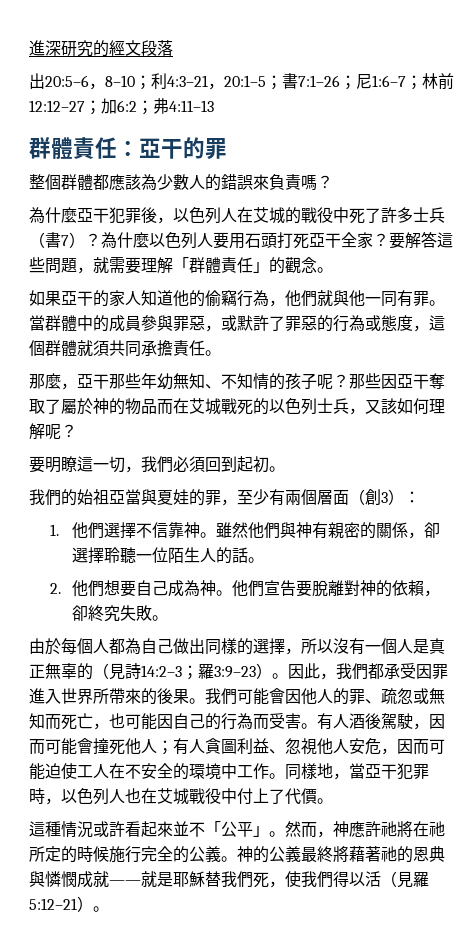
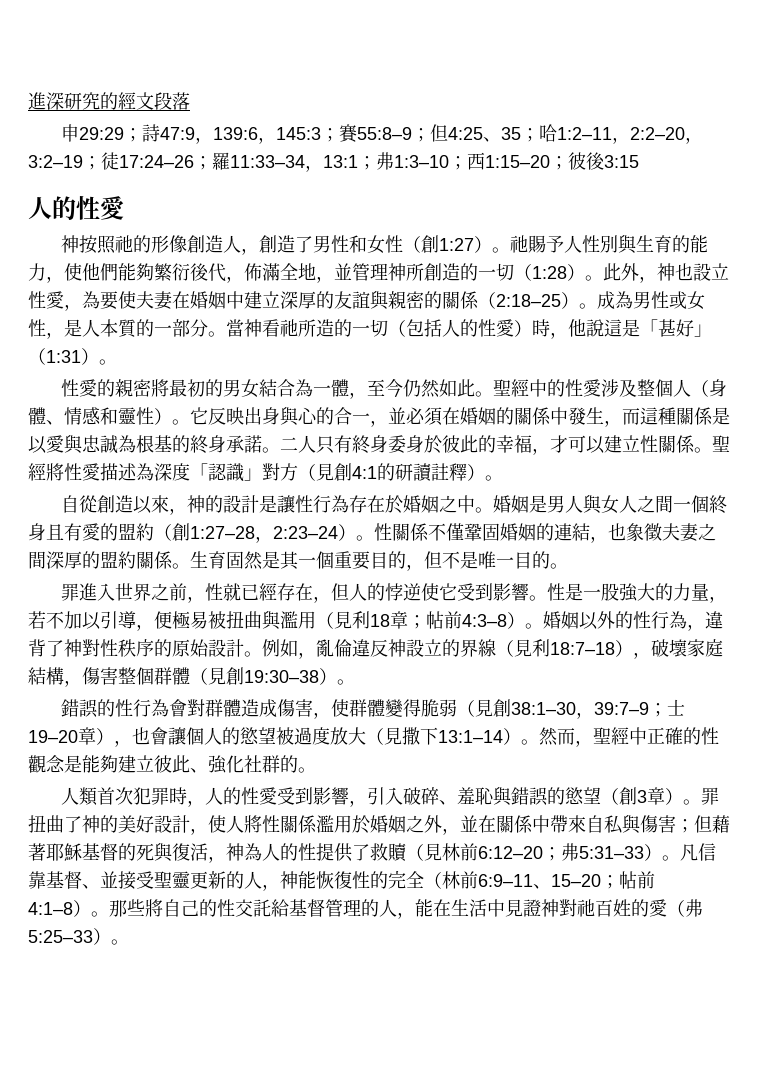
[29,73,454,90] [29,98,214,115] [29,137,227,160] [29,174,333,191] [29,207,445,224] [29,232,453,249] [29,257,333,274] [29,290,445,307] [29,315,445,332] [29,340,221,357] [29,373,445,390] [29,398,445,415] [29,423,77,440] [29,456,285,473] [29,489,420,506] [50,522,440,539] [71,547,264,564] [50,580,440,597] [71,605,168,622] [29,638,445,655] [29,663,448,680] [29,688,445,705] [29,713,445,730] [29,738,445,755] [29,763,429,780] [29,788,333,805] [29,821,445,838] [29,846,445,863] [29,871,429,888] [29,898,77,910] 出20:5–6，8–10；利4:3–21，20:1–5；書7:1–26；尼1:6–7；林前12:12–27；加6:2；弗4:11–13 // 群體責任：亞干的罪 // 整個群體都應該為少數人的錯誤來負責嗎？ // 為什麼亞干犯罪後，以色列人在艾城的戰役中死了許多士兵（書7）？為什麼以色列人要用石頭打死亞干全家？要解答這些問題，就需要理解「群體責任」的觀念。 // 如果亞干的家人知道他的偷竊行為，他們就與他一同有罪。當群體中的成員參與罪惡，或默許了罪惡的行為或態度，這個群體就須共同承擔責任。 // 那麼，亞干那些年幼無知、不知情的孩子呢？那些因亞干奪取了屬於神的物品而在艾城戰死的以色列士兵，又該如何理解呢？ // 要明瞭這一切，我們必須回到起初。 // 我們的始祖亞當與夏娃的罪，至少有兩個層面（創3）： // 1.他們選擇不信靠神。雖然他們與神有親密的關係，卻選擇聆聽一位陌生人的話。 // 2.他們想要自己成為神。他們宣告要脫離對神的依賴，卻終究失敗。 // 由於每個人都為自己做出同樣的選擇，所以沒有一個人是真正無辜的（見詩14:2–3；羅3:9–23）。因此，我們都承受因罪進入世界所帶來的後果。我們可能會因他人的罪、疏忽或無知而死亡，也可能因自己的行為而受害。有人酒後駕駛，因而可能會撞死他人；有人貪圖利益、忽視他人安危，因而可能迫使工人在不安全的環境中工作。同樣地，當亞干犯罪時，以色列人也在艾城戰役中付上了代價。 // 這種情況或許看起來並不「公平」。然而，神應許祂將在祂所定的時候施行完全的公義。神的公義最終將藉著祂的恩典與憐憫成就——就是耶穌替我們死，使我們得以活（見羅5:12–21 -> [60,124,703,144] [28,152,639,172] [28,196,124,220] [60,234,708,255] [28,263,729,283] [28,290,705,311] [28,319,712,339] [28,348,117,365] [60,379,727,399] [28,406,730,427] [28,434,730,455] [28,463,503,482] [60,494,727,515] [28,523,716,543] [28,551,568,571] [60,583,727,603] [28,610,723,631] [28,639,723,659] [28,667,355,687] [60,699,685,719] [28,727,719,747] [28,755,316,774] [60,786,719,807] [28,814,730,835] [28,842,716,863] [28,870,655,891] [28,899,703,919] [28,930,93,943] 申29:29；詩47:9，139:6，145:3；賽55:8–9；但4:25、35；哈1:2–11，2:2–20，3:2–19；徒17:24–26；羅11:33–34，13:1；弗1:3–10；西1:15–20；彼後3:15 // 人的性愛 // 神按照祂的形像創造人，創造了男性和女性（創1:27）。祂賜予人性別與生育的能力，使他們能夠繁衍後代，佈滿全地，並管理神所創造的一切（1:28）。此外，神也設立性愛，為要使夫妻在婚姻中建立深厚的友誼與親密的關係（2:18–25）。成為男性或女性，是人本質的一部分。當神看祂所造的一切（包括人的性愛）時，他說這是「甚好」（1:31）。 // 性愛的親密將最初的男女結合為一體，至今仍然如此。聖經中的性愛涉及整個人（身體、情感和靈性）。它反映出身與心的合一，並必須在婚姻的關係中發生，而這種關係是以愛與忠誠為根基的終身承諾。二人只有終身委身於彼此的幸福，才可以建立性關係。聖經將性愛描述為深度「認識」對方（見創4:1的研讀註釋）。 // 自從創造以來，神的設計是讓性行為存在於婚姻之中。婚姻是男人與女人之間一個終身且有愛的盟約（創1:27–28，2:23–24）。性關係不僅鞏固婚姻的連結，也象徵夫妻之間深厚的盟約關係。生育固然是其一個重要目的，但不是唯一目的。 // 罪進入世界之前，性就已經存在，但人的悖逆使它受到影響。性是一股強大的力量，若不加以引導，便極易被扭曲與濫用（見利18章；帖前4:3–8）。婚姻以外的性行為，違背了神對性秩序的原始設計。例如，亂倫違反神設立的界線（見利18:7–18），破壞家庭結構，傷害整個群體（見創19:30–38）。 // 錯誤的性行為會對群體造成傷害，使群體變得脆弱（見創38:1–30，39:7–9；士19–20章），也會讓個人的慾望被過度放大（見撒下13:1–14）。然而，聖經中正確的性觀念是能夠建立彼此、強化社群的。 // 人類首次犯罪時，人的性愛受到影響，引入破碎、羞恥與錯誤的慾望（創3章）。罪扭曲了神的美好設計，使人將性關係濫用於婚姻之外，並在關係中帶來自私與傷害；但藉著耶穌基督的死與復活，神為人的性提供了救贖（見林前6:12–20；弗5:31–33）。凡信靠基督、並接受聖靈更新的人，神能恢復性的完全（林前6:9–11、15–20；帖前4:1–8）。那些將自己的性交託給基督管理的人，能在生活中見證神對祂百姓的愛（弗5:25–33

